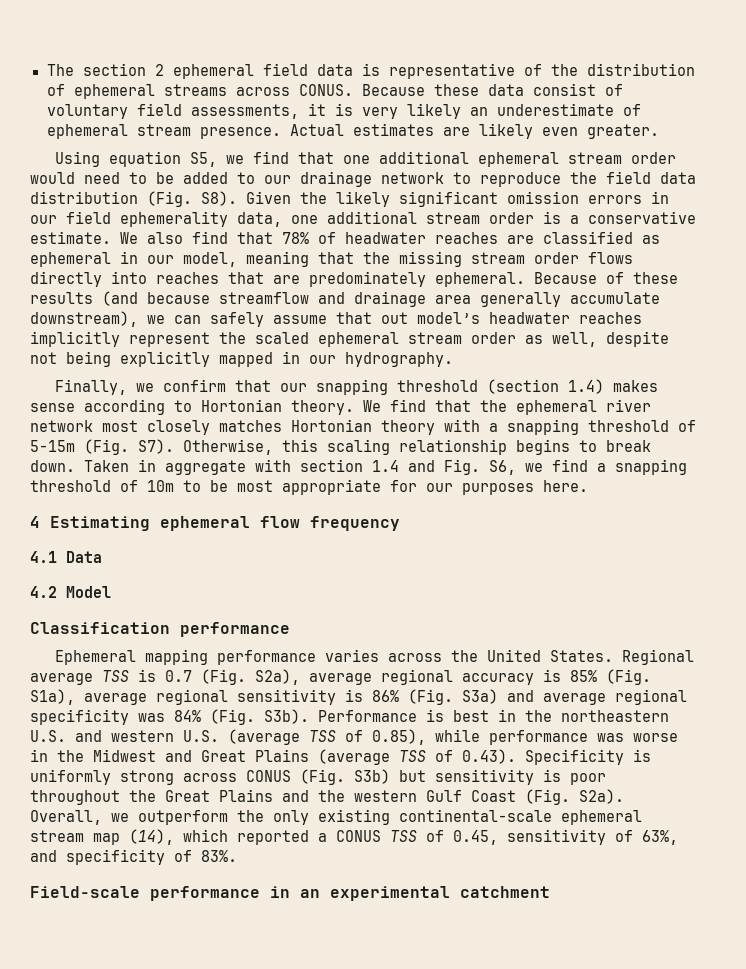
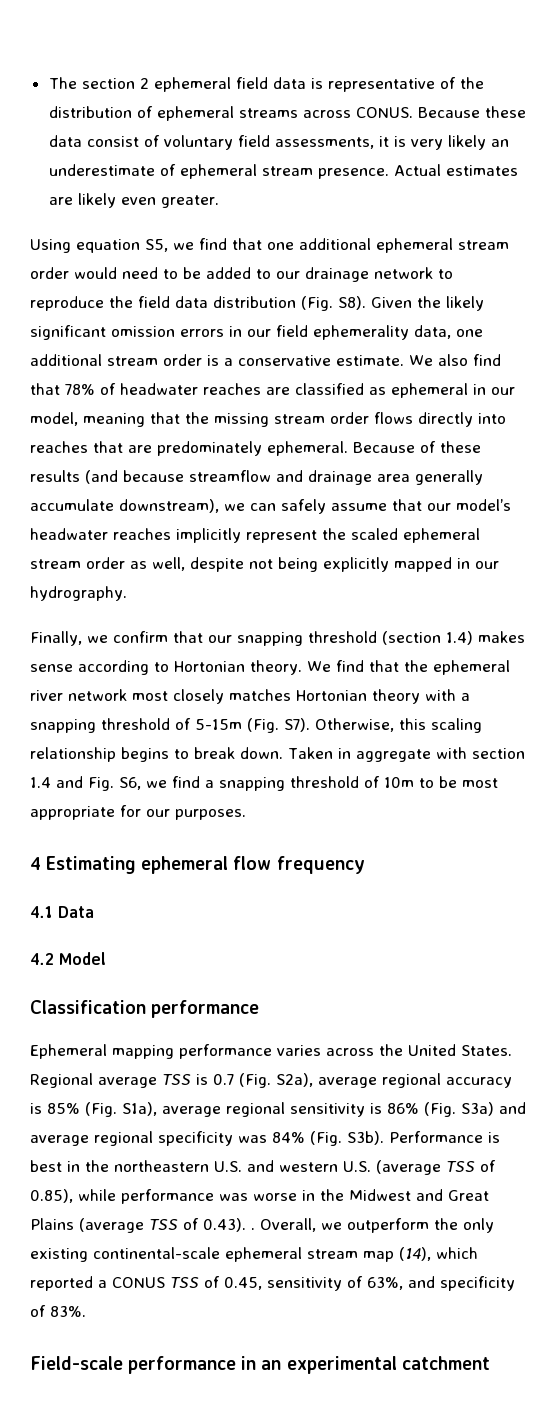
[381,312,408,324] out -> [427,503,451,511] our
[462,480,588,495] purposes here. -> [175,809,246,820] purposes.
[525,749,651,765] [30,769,606,785] [30,789,624,805] Specificity is uniformly strong across CONUS (Fig. S3b) but sensitivity is poor throughout the Great Plains and the western Gulf Coast (Fig. S2a). -> [251,1228,255,1230] .

